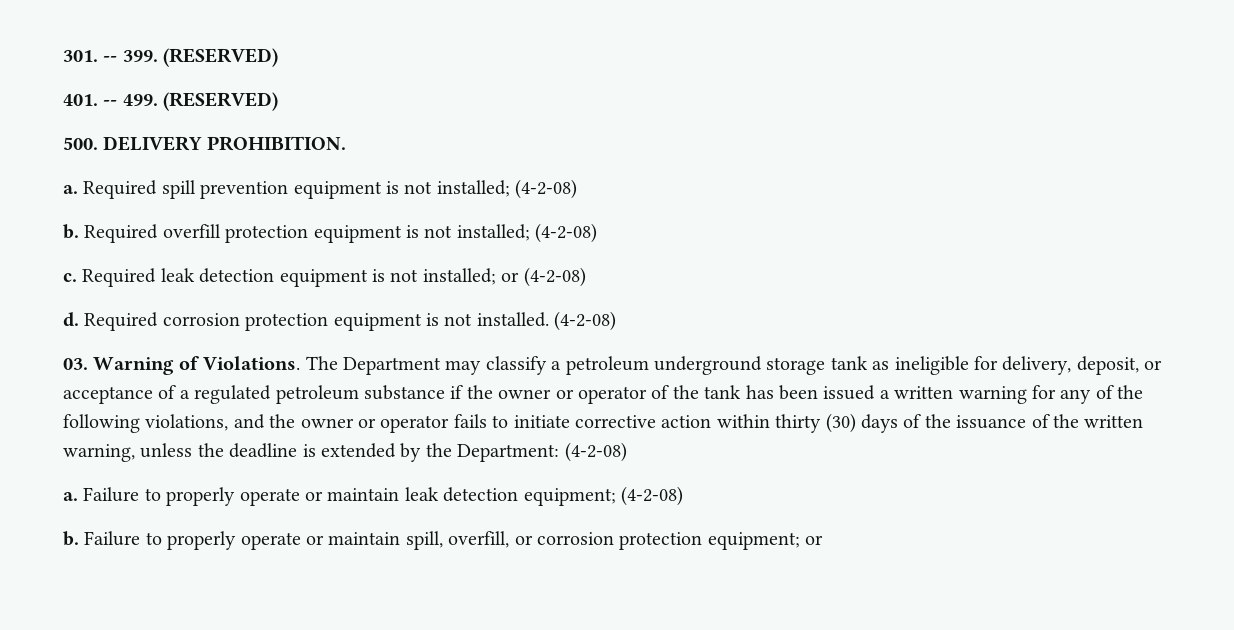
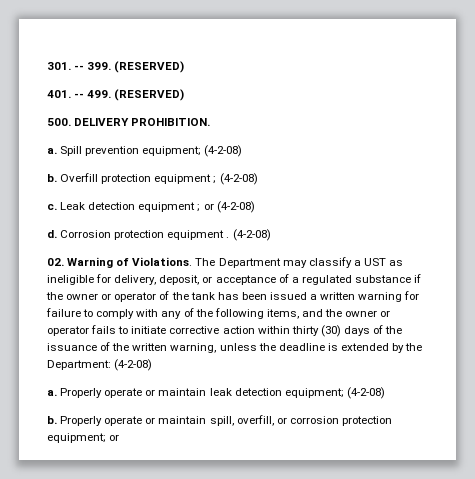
[83,179,578,199] [63,223,598,243] [63,267,586,287] [63,311,617,331] [63,358,88,370] Required spill prevention equipment is not installed; (4-2-08) // b. Required overfill protection equipment is not installed; (4-2-08) // c. Required leak detection equipment is not installed; or (4-2-08) // d. Required corrosion protection equipment is not installed. (4-2-08) // 03. -> [60,145,243,157] [47,173,258,185] [47,201,255,213] [47,229,271,241] [47,258,64,266] Spill prevention equipment; (4-2-08) // b. Overfill protection equipment ; (4-2-08) // c. Leak detection equipment ; or (4-2-08) // d. Corrosion protection equipment . (4-2-08) // 02.
[565,356,868,375] petroleum underground storage tank -> [363,258,386,266] UST
[275,385,359,404] petroleum -> (352, 280) none
(1056, 392) none -> [46,308,159,319] failure to comply with
[145,414,229,431] violations, -> [266,309,299,319] items,
[83,487,236,506] Failure to properly -> [60,388,103,398] Properly
[84,531,237,550] Failure to properly -> [60,416,103,426] Properly

